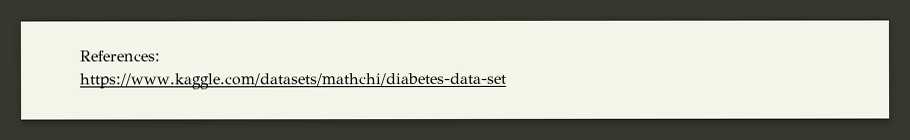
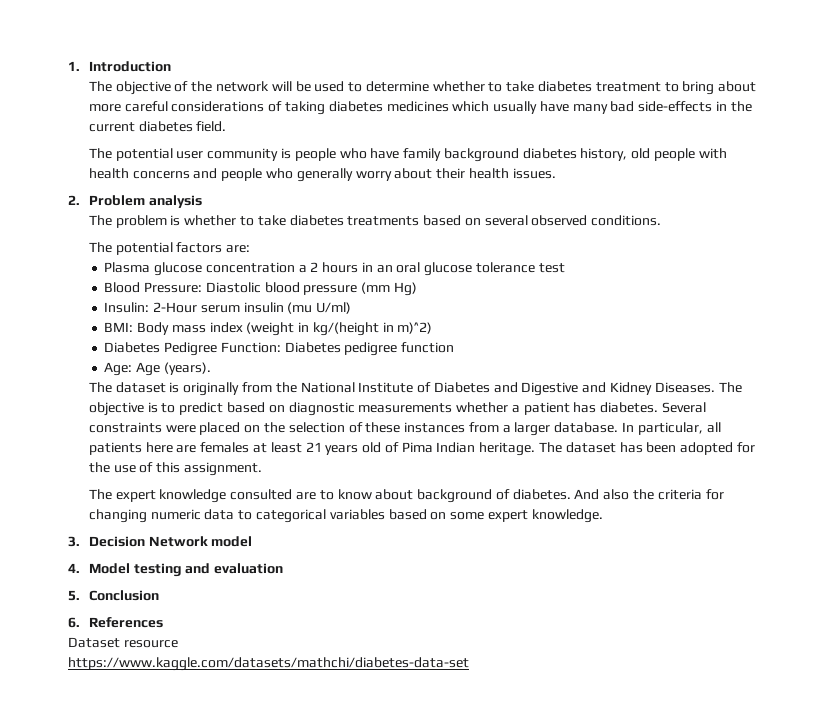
[79,50,160,62] References: -> [68,61,171,72] [88,81,757,95] [88,101,752,115] [88,121,227,132] [88,148,727,162] [88,168,556,182] [68,195,202,208] [88,215,662,228] [88,242,251,255] [104,262,565,276] [104,282,417,296] [104,302,352,314] [104,322,433,336] [104,342,455,356] [104,362,211,376] [88,382,742,396] [88,402,706,416] [88,422,721,436] [88,442,755,456] [88,462,262,476] [88,489,724,503] [88,509,603,523] [68,536,253,547] [68,563,284,577] [68,590,159,601] [68,617,163,628] [68,637,178,648] 1. Introduction // The objective of the network will be used to determine whether to take diabetes treatment to bring about more careful considerations of taking diabetes medicines which usually have many bad side-effects in the current diabetes field. // The potential user community is people who have family background diabetes history, old people with health concerns and people who generally worry about their health issues. // 2. Problem analysis // The problem is whether to take diabetes treatments based on several observed conditions. // The potential factors are: // Plasma glucose concentration a 2 hours in an oral glucose tolerance test // Blood Pressure: Diastolic blood pressure (mm Hg) // Insulin: 2-Hour serum insulin (mu U/ml) // BMI: Body mass index (weight in kg/(height in m)^2) // Diabetes Pedigree Function: Diabetes pedigree function // Age: Age (years). // The dataset is originally from the National Institute of Diabetes and Digestive and Kidney Diseases. The objective is to predict based on diagnostic measurements whether a patient has diabetes. Several constraints were placed on the selection of these instances from a larger database. In particular, all patients here are females at least 21 years old of Pima Indian heritage. The dataset has been adopted for the use of this assignment. // The expert knowledge consulted are to know about background of diabetes. And also the criteria for changing numeric data to categorical variables based on some expert knowledge. // 3. Decision Network model // 4. Model testing and evaluation // 5. Conclusion // 6. References // Dataset resource

